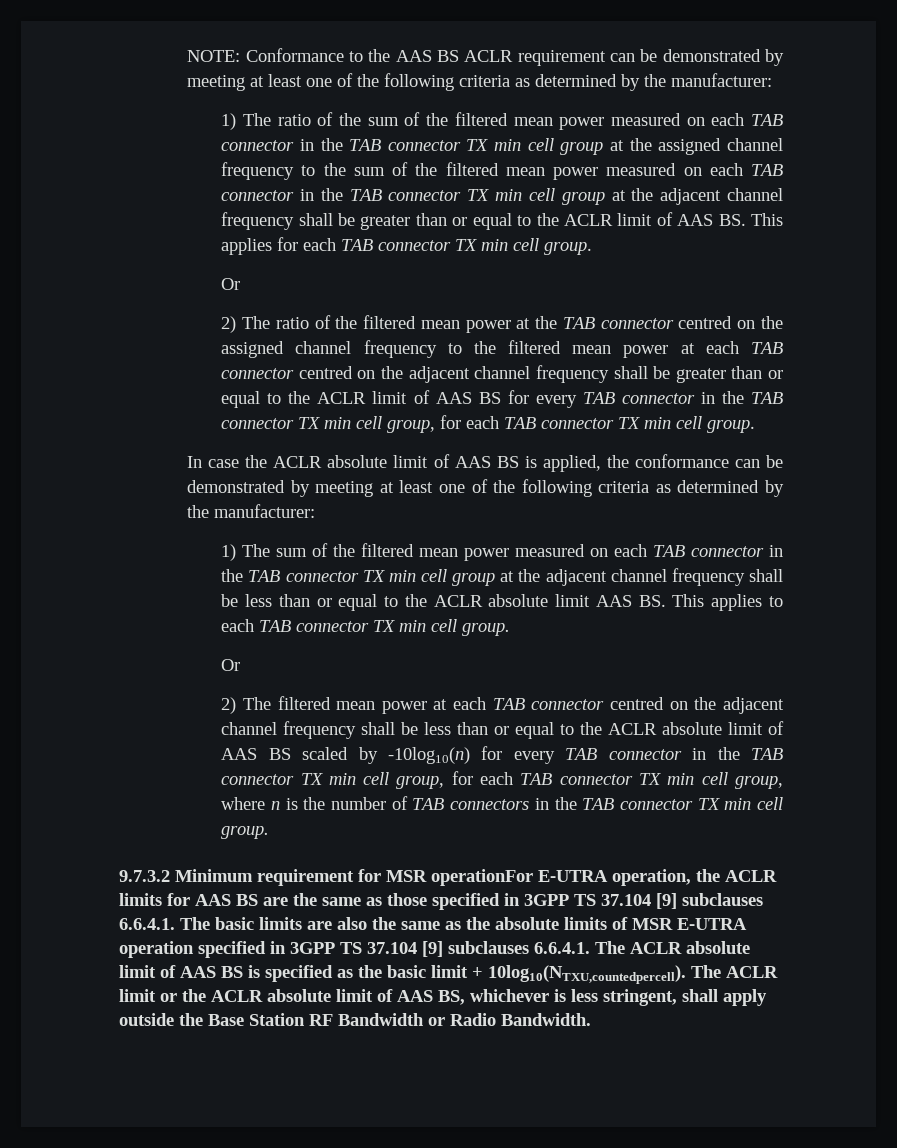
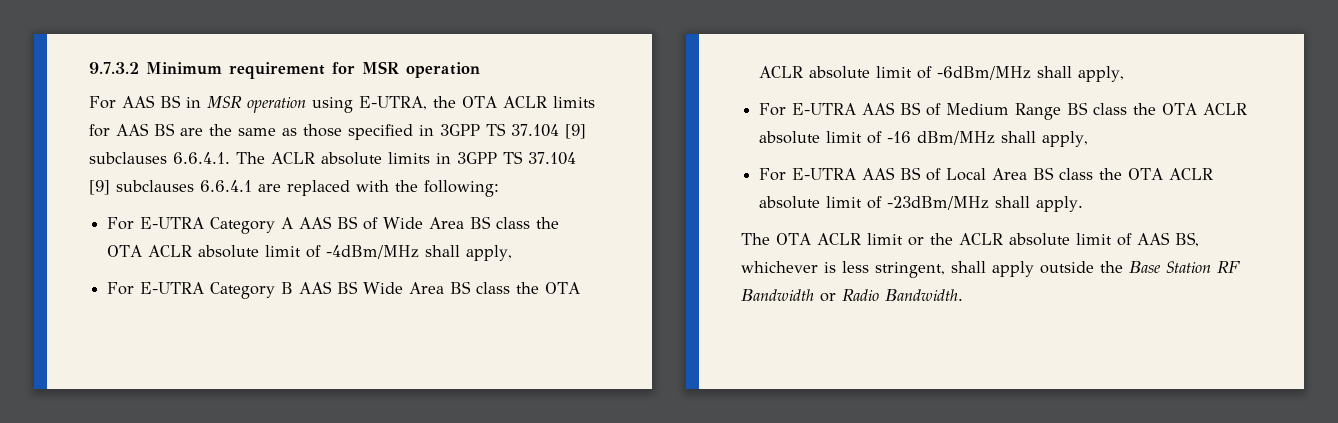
[187,48,785,66] [187,73,773,91] [221,112,784,130] [221,138,784,155] [221,162,783,180] [221,188,783,205] [221,212,783,230] [221,237,593,255] [221,278,241,290] [221,315,784,333] [221,340,784,358] [221,365,784,383] [221,390,784,408] [221,415,756,433] [187,454,783,472] [187,479,784,497] [187,504,316,518] [221,543,784,561] [221,568,784,586] [221,594,783,611] [221,619,511,636] [221,659,241,671] [221,696,785,714] [221,721,785,739] [221,746,783,764] [221,771,783,789] [221,796,784,810] [221,826,270,839] NOTE: Conformance to the AAS BS ACLR requirement can be demonstrated by meeting at least one of the following criteria as determined by the manufacturer: // 1) The ratio of the sum of the filtered mean power measured on each TAB connector in the TAB connector TX min cell group at the assigned channel frequency to the sum of the filtered mean power measured on each TAB connector in the TAB connector TX min cell group at the adjacent channel frequency shall be greater than or equal to the ACLR limit of AAS BS. This applies for each TAB connector TX min cell group. // Or // 2) The ratio of the filtered mean power at the TAB connector centred on the assigned channel frequency to the filtered mean power at each TAB connector centred on the adjacent channel frequency shall be greater than or equal to the ACLR limit of AAS BS for every TAB connector in the TAB connector TX min cell group, for each TAB connector TX min cell group. // In case the ACLR absolute limit of AAS BS is applied, the conformance can be demonstrated by meeting at least one of the following criteria as determined by the manufacturer: // 1) The sum of the filtered mean power measured on each TAB connector in the TAB connector TX min cell group at the adjacent channel frequency shall be less than or equal to the ACLR absolute limit AAS BS. This applies to each TAB connector TX min cell group. // Or // 2) The filtered mean power at each TAB connector centred on the adjacent channel frequency shall be less than or equal to the ACLR absolute limit of AAS BS scaled by -10log10(n) for every TAB connector in the TAB connector TX min cell group, for each TAB connector TX min cell group, where n is the number of TAB connectors in the TAB connector TX min cell group. // -> (89, 68) none
[431,869,720,886] operationFor E-UTRA operation, the -> [406,62,480,78] [89,95,497,113] operation // For AAS BS in MSR operation using E-UTRA, the OTA
[215,917,747,930] [119,941,750,958] [119,965,721,984] basic limits are also the same as the absolute limits of MSR E-UTRA operation specified in 3GPP TS 37.104 [9] subclauses 6.6.4.1. The ACLR absolute limit of AAS BS is specified as the basic limit + 10log10(NTXU,countedpercell). The -> [271,151,576,165] [89,180,499,197] [107,216,560,234] [107,245,513,261] [107,281,581,299] [759,66,1125,82] [759,102,1248,120] [759,131,1089,147] [759,167,1214,181] [759,196,1084,212] [741,233,811,245] ACLR absolute limits in 3GPP TS 37.104 [9] subclauses 6.6.4.1 are replaced with the following: // For E-UTRA Category A AAS BS of Wide Area BS class the OTA ACLR absolute limit of -4dBm/MHz shall apply, // For E-UTRA Category B AAS BS Wide Area BS class the OTA ACLR absolute limit of -6dBm/MHz shall apply, // For E-UTRA AAS BS of Medium Range BS class the OTA ACLR absolute limit of -16 dBm/MHz shall apply, // For E-UTRA AAS BS of Local Area BS class the OTA ACLR absolute limit of -23dBm/MHz shall apply. // The OTA

